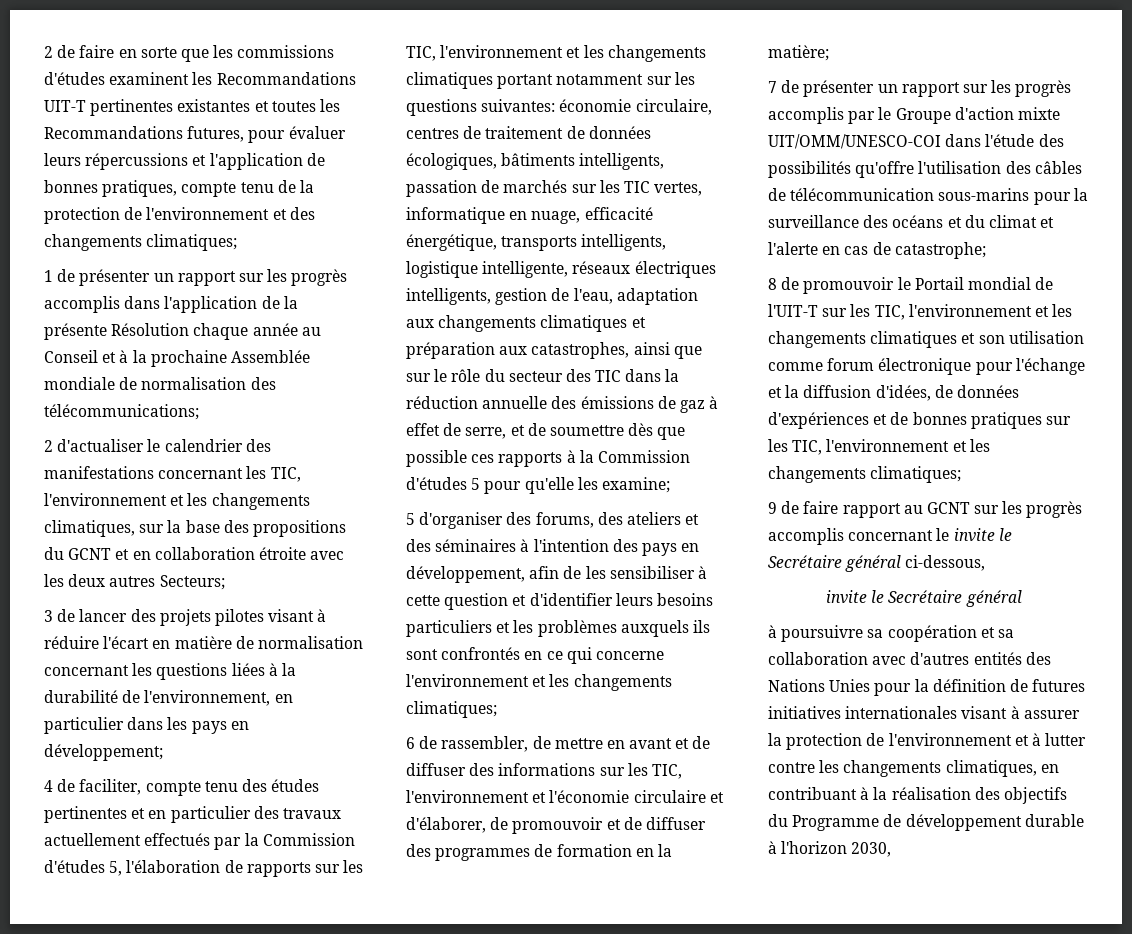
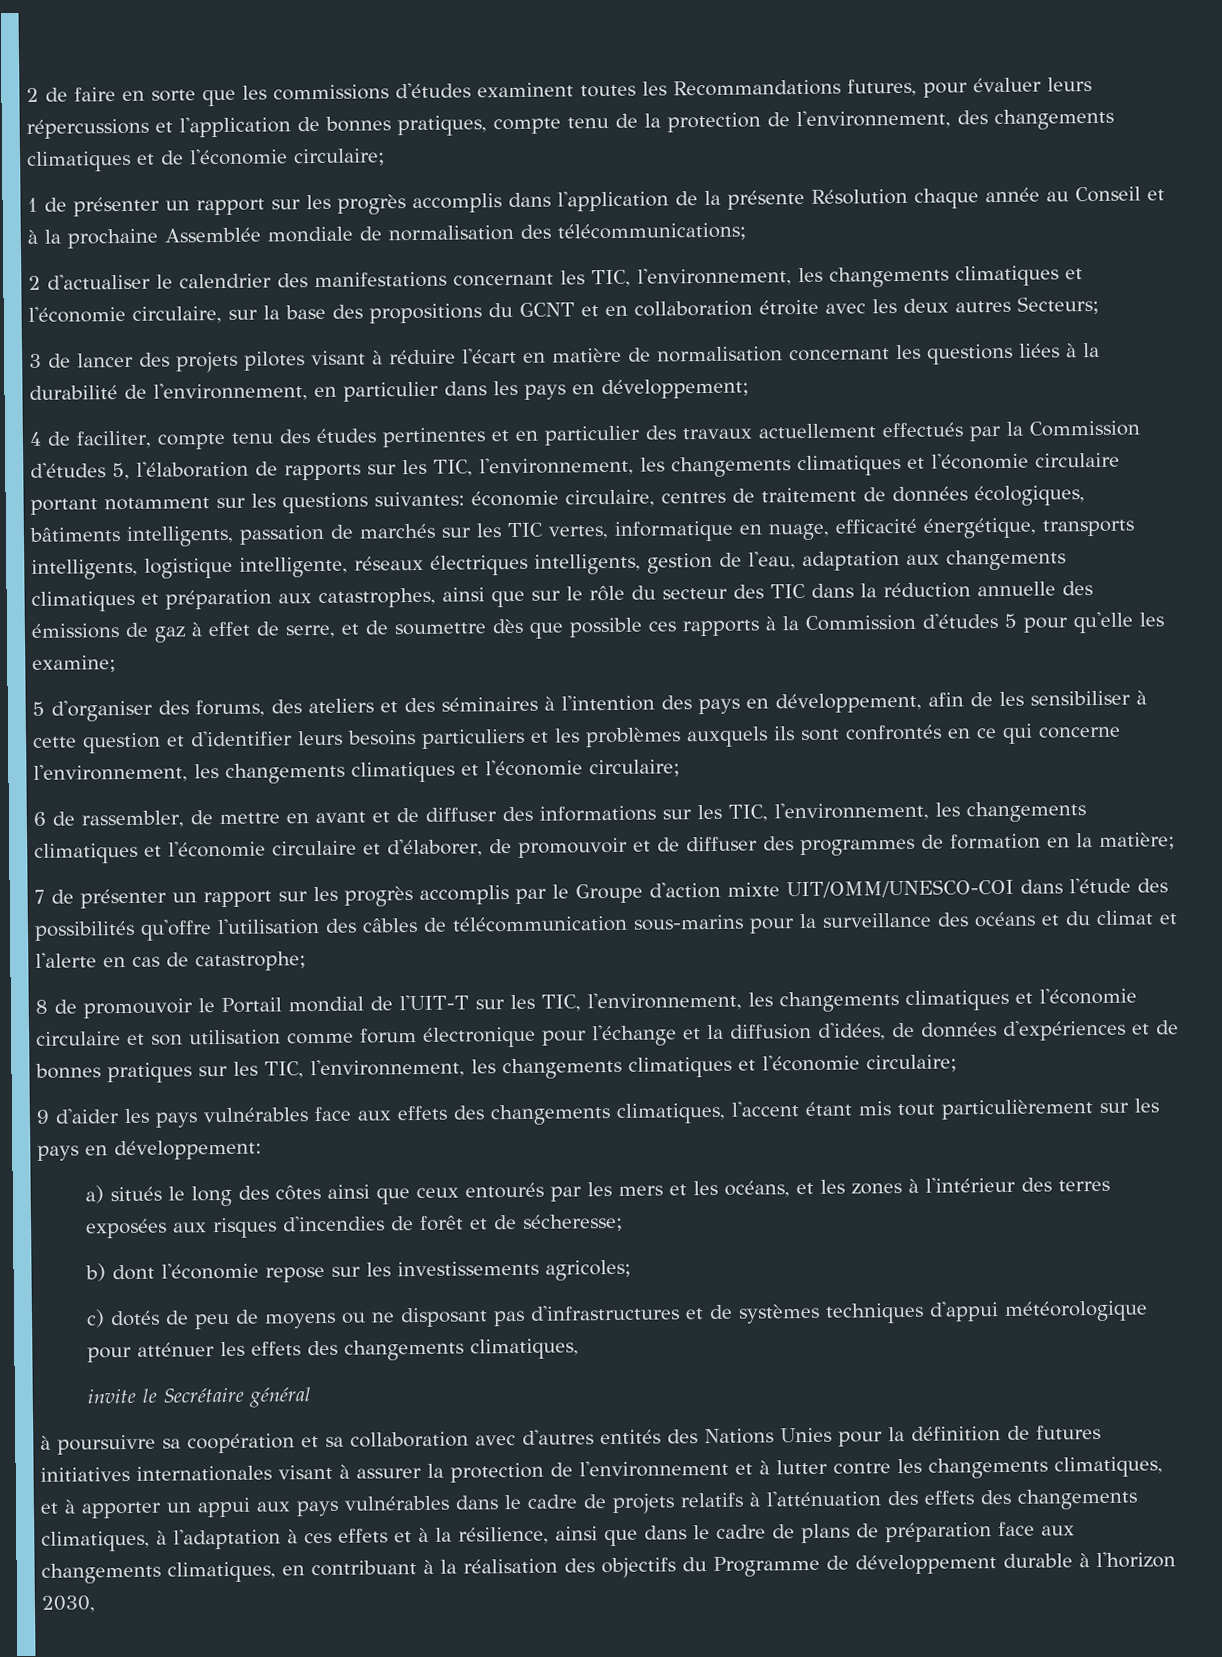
[192,72,356,85] [44,99,269,116] les Recommandations UIT-T pertinentes existantes et -> (574, 90) none
[146,207,315,220] [44,234,238,251] l'environnement et des changements climatiques; -> [796,108,1114,131] [27,148,385,172] l'environnement, des changements climatiques et de l'économie circulaire;
[44,493,310,510] [44,520,135,537] l'environnement et les changements climatiques, -> [637,265,1083,288] [28,305,222,324] l'environnement, les changements climatiques et l'économie circulaire,
[440,45,706,62] [406,72,493,89] l'environnement et les changements climatiques -> [479,452,1120,478] l'environnement, les changements climatiques et l'économie circulaire
[406,674,672,691] [406,701,497,718] l'environnement et les changements climatiques; -> [33,759,680,784] l'environnement, les changements climatiques et l'économie circulaire;
[406,790,529,803] l'environnement -> [773,801,1086,823] [34,842,138,864] l'environnement, les changements climatiques
[908,304,1073,317] [768,331,976,348] l'environnement et les changements climatiques et -> [586,987,1137,1013] [36,1031,145,1046] l'environnement, les changements climatiques et l'économie circulaire et
[826,439,990,452] [768,466,962,483] [768,501,1083,518] [768,528,1012,545] [768,555,986,572] l'environnement et les changements climatiques; // 9 de faire rapport au GCNT sur les progrès accomplis concernant le invite le Secrétaire général ci-dessous, -> [310,1054,957,1080] [36,1098,1159,1128] [37,1139,262,1161] [85,1176,1111,1207] [85,1213,624,1239] [85,1259,632,1283] [86,1300,1149,1330] [87,1338,580,1363] l'environnement, les changements climatiques et l'économie circulaire; // 9 d'aider les pays vulnérables face aux effets des changements climatiques, l'accent étant mis tout particulièrement sur les pays en développement: // a) situés le long des côtes ainsi que ceux entourés par les mers et les océans, et les zones à l'intérieur des terres exposées aux risques d'incendies de forêt et de sécheresse; // b) dont l'économie repose sur les investissements agricoles; // c) dotés de peu de moyens ou ne disposant pas d'infrastructures et de systèmes techniques d'appui météorologique pour atténuer les effets des changements climatiques,
(1037, 768) none -> [40,1488,1138,1519] [41,1521,1075,1552] [41,1561,276,1584] et à apporter un appui aux pays vulnérables dans le cadre de projets relatifs à l'atténuation des effets des changements climatiques, à l'adaptation à ces effets et à la résilience, ainsi que dans le cadre de plans de préparation face aux changements climatiques,

